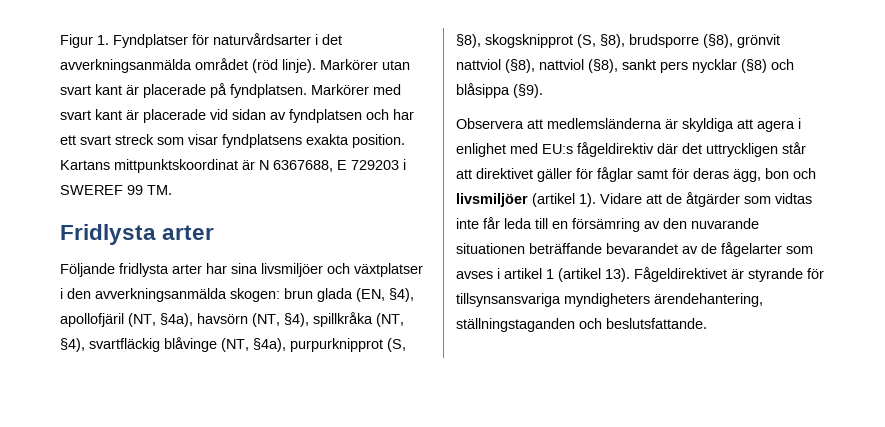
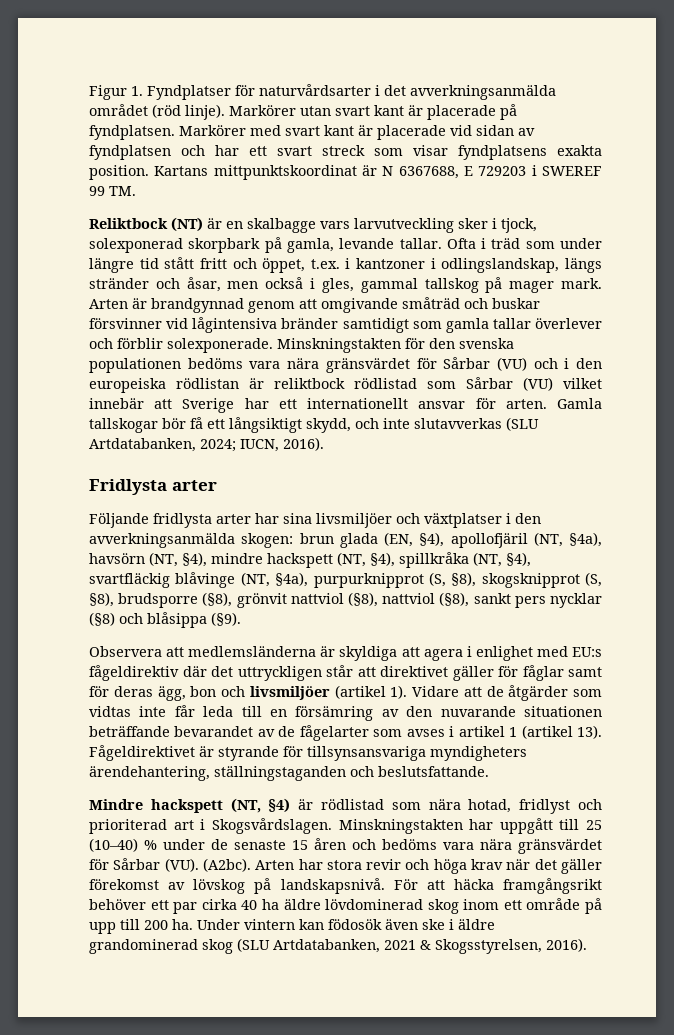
(172, 190) none -> [89,217,537,233] [89,237,603,253] [89,257,602,273] [89,277,602,293] [89,297,540,313] [89,317,602,333] [89,338,514,353] [89,357,602,373] [89,377,602,393] [89,398,602,413] [89,417,539,433] [89,437,324,452] // Reliktbock (NT) är en skalbagge vars larvutveckling sker i tjock, solexponerad skorpbark på gamla, levande tallar. Ofta i träd som under längre tid stått fritt och öppet, t.ex. i kantzoner i odlingslandskap, längs stränder och åsar, men också i gles, gammal tallskog på mager mark. Arten är brandgynnad genom att omgivande småträd och buskar försvinner vid lågintensiva bränder samtidigt som gamla tallar överlever och förblir solexponerade. Minskningstakten för den svenska populationen bedöms vara nära gränsvärdet för Sårbar (VU) och i den europeiska rödlistan är reliktbock rödlistad som Sårbar (VU) vilket innebär att Sverige har ett internationellt ansvar för arten. Gamla tallskogar bör få ett långsiktigt skydd, och inte slutavverkas (SLU Artdatabanken, 2024; IUCN, 2016).
(309, 320) none -> [211,552,395,568] mindre hackspett (NT, §4),
(707, 323) none -> [89,798,603,814] [89,818,602,834] [89,838,602,854] [89,858,603,874] [89,878,602,894] [89,898,602,914] [89,919,495,934] [89,938,587,954] // Mindre hackspett (NT, §4) är rödlistad som nära hotad, fridlyst och prioriterad art i Skogsvårdslagen. Minskningstakten har uppgått till 25 (10–40) % under de senaste 15 åren och bedöms vara nära gränsvärdet för Sårbar (VU). (A2bc). Arten har stora revir och höga krav när det gäller förekomst av lövskog på landskapsnivå. För att häcka framgångsrikt behöver ett par cirka 40 ha äldre lövdominerad skog inom ett område på upp till 200 ha. Under vintern kan födosök även ske i äldre grandominerad skog (SLU Artdatabanken, 2021 & Skogsstyrelsen, 2016).

